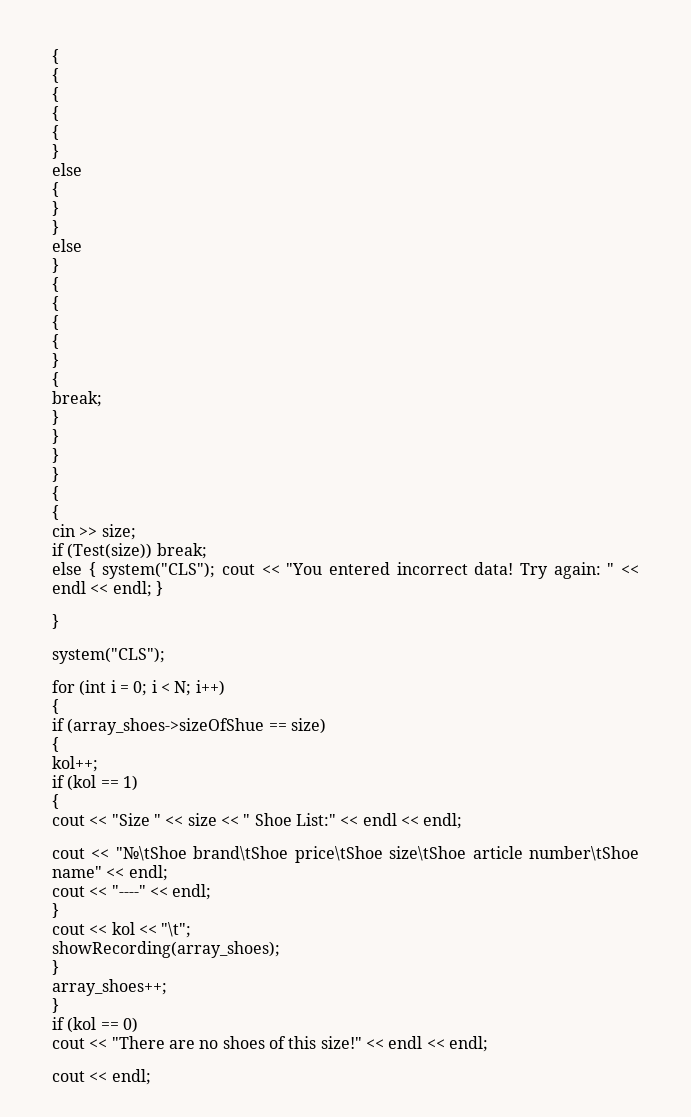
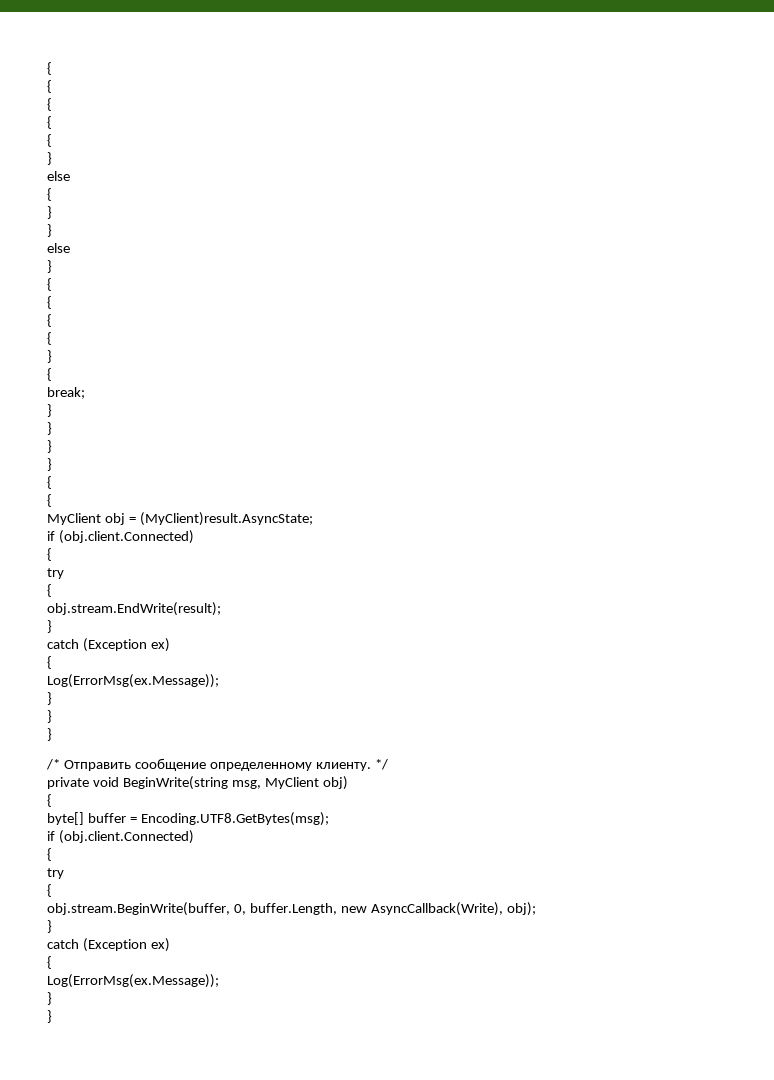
[52,524,136,540] [52,543,207,559] [52,562,639,579] [52,581,163,597] [52,614,59,629] [52,647,165,664] [52,680,225,696] [52,699,59,714] [52,718,326,735] [52,737,59,752] [52,756,98,772] [52,775,138,791] [52,794,59,809] [52,813,463,829] [52,846,639,863] [52,865,168,881] [52,884,212,900] [52,903,59,918] [52,922,192,938] [52,941,280,958] [52,960,59,975] [52,979,167,996] [52,998,59,1013] [52,1017,138,1033] [52,1036,488,1052] [52,1069,151,1085] cin >> size; // if (Test(size)) break; // else { system("CLS"); cout << "You entered incorrect data! Try again: " << endl << endl; } // } // system("CLS"); // for (int i = 0; i < N; i++) // { // if (array_shoes->sizeOfShue == size) // { // kol++; // if (kol == 1) // { // cout << "Size " << size << " Shoe List:" << endl << endl; // cout << "№\tShoe brand\tShoe price\tShoe size\tShoe article number\tShoe name" << endl; // cout << "----" << endl; // } // cout << kol << "\t"; // showRecording(array_shoes); // } // array_shoes++; // } // if (kol == 0) // cout << "There are no shoes of this size!" << endl << endl; // cout << endl; -> [47,512,313,526] [47,530,194,544] [47,548,52,561] [47,568,64,579] [47,584,52,597] [47,602,221,616] [47,620,52,633] [47,638,170,652] [47,656,52,669] [47,674,219,688] [47,692,52,705] [47,710,52,723] [47,728,52,741] [46,758,388,771] [47,776,348,790] [47,794,52,807] [47,812,329,826] [47,830,194,844] [47,848,52,861] [47,868,64,879] [47,884,52,897] [47,902,536,916] [47,920,52,933] [47,938,170,952] [47,956,52,969] [47,974,219,988] [47,992,52,1005] [47,1010,52,1023] MyClient obj = (MyClient)result.AsyncState; // if (obj.client.Connected) // { // try // { // obj.stream.EndWrite(result); // } // catch (Exception ex) // { // Log(ErrorMsg(ex.Message)); // } // } // } // /* Отправить сообщение определенному клиенту. */ // private void BeginWrite(string msg, MyClient obj) // { // byte[] buffer = Encoding.UTF8.GetBytes(msg); // if (obj.client.Connected) // { // try // { // obj.stream.BeginWrite(buffer, 0, buffer.Length, new AsyncCallback(Write), obj); // } // catch (Exception ex) // { // Log(ErrorMsg(ex.Message)); // } // }

